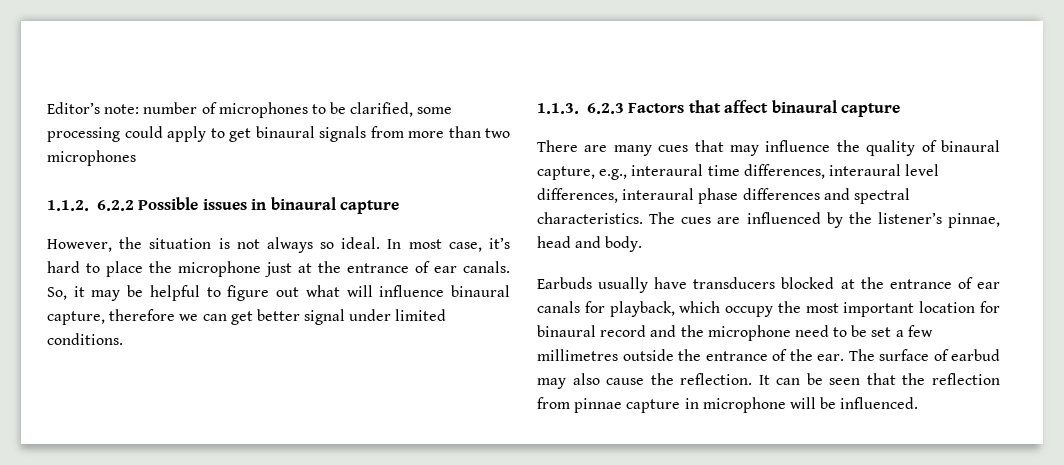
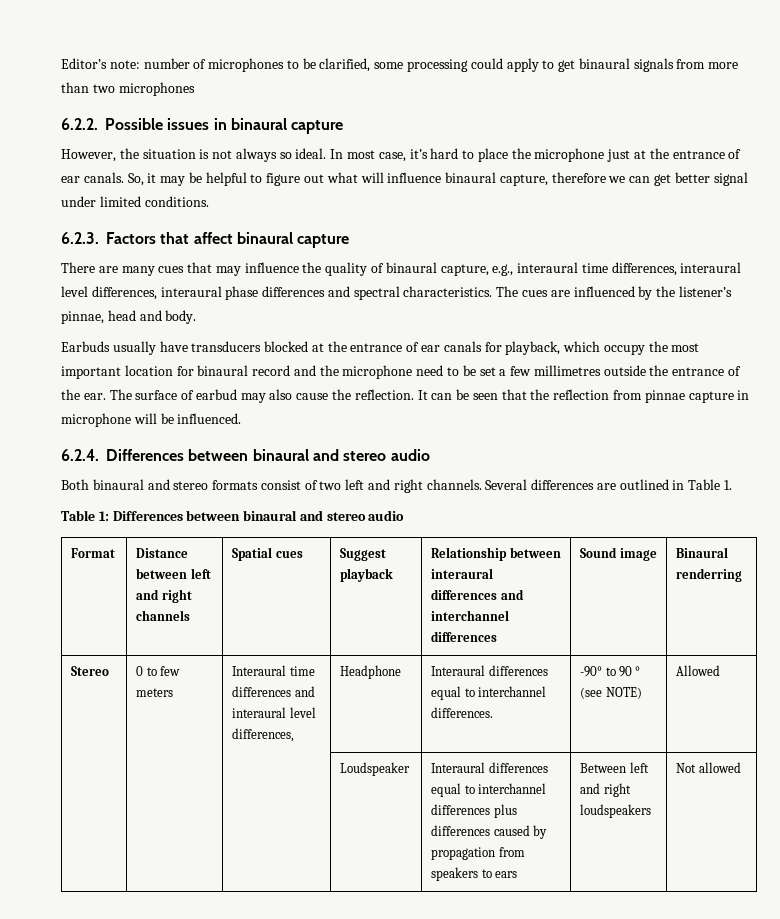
[47,200,134,211] 1.1.2. 6.2.2 -> [61,118,98,130] 6.2.2.
[537,103,624,114] 1.1.3. 6.2.3 -> [61,232,99,244] 6.2.3.
(919, 403) none -> [61,449,430,461] [61,479,733,493] [61,510,405,521] [71,548,116,558] [136,548,189,558] [136,568,211,579] [136,589,192,603] [136,610,191,621] [232,547,303,561] [340,548,387,561] [340,568,394,582] [431,547,561,561] [431,568,494,579] [431,589,524,600] [431,610,510,621] [431,631,498,642] [580,547,657,561] [676,547,729,558] [676,568,743,582] [71,666,110,676] [136,666,181,676] [136,688,174,697] [232,665,315,676] [232,686,315,697] [232,707,316,718] [232,728,295,742] [340,665,402,679] [431,665,548,676] [431,686,547,700] [431,707,494,718] [580,666,641,677] [580,687,642,699] [676,665,721,676] [340,762,411,776] [431,762,548,773] [431,783,547,797] [431,804,517,818] [431,825,548,839] [431,847,525,860] [431,867,518,881] [580,762,649,773] [580,783,631,797] [580,804,652,818] [676,762,741,773] // 6.2.4. Differences between binaural and stereo audio // Both binaural and stereo formats consist of two left and right channels. Several differences are outlined in Table 1. // Table 1: Differences between binaural and stereo audio // Format | Distance between left and right channels | Spatial cues | Suggest playback | Relationship between interaural differences and interchannel differences | Sound image | Binaural renderring // Stereo | 0 to few meters | Interaural time differences and interaural level differences, | Headphone | Interaural differences equal to interchannel differences. | -90° to 90 ° (see NOTE) | Allowed // | | | Loudspeaker | Interaural differences equal to interchannel differences plus differences caused by propagation from speakers to ears | Between left and right loudspeakers | Not allowed

